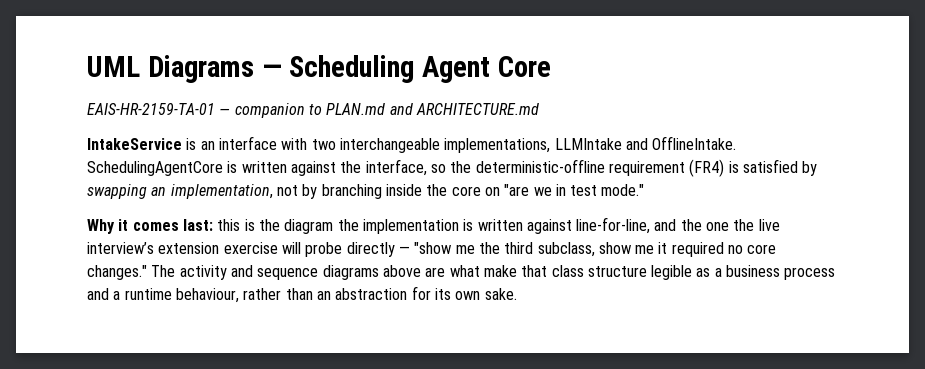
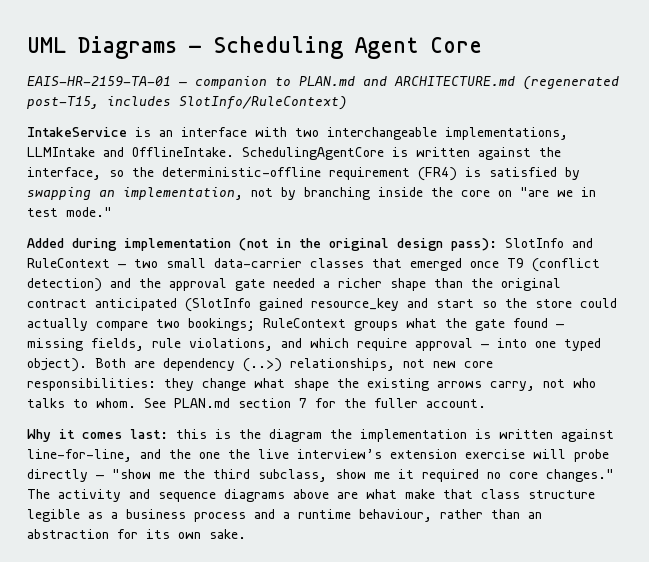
(539, 109) none -> [523,76,619,90] [27,96,347,110] (regenerated post-T15, includes SlotInfo/RuleContext)
(645, 190) none -> [27,238,593,251] [27,258,600,272] [27,278,561,292] [27,298,617,312] [27,318,564,331] [27,338,601,351] [27,358,493,372] [27,378,596,391] [27,398,486,408] // Added during implementation (not in the original design pass): SlotInfo and RuleContext — two small data-carrier classes that emerged once T9 (conflict detection) and the approval gate needed a richer shape than the original contract anticipated (SlotInfo gained resource_key and start so the store could actually compare two bookings; RuleContext groups what the gate found — missing fields, rule violations, and which require approval — into one typed object). Both are dependency (..>) relationships, not new core responsibilities: they change what shape the existing arrows carry, not who talks to whom. See PLAN.md section 7 for the fuller account.

